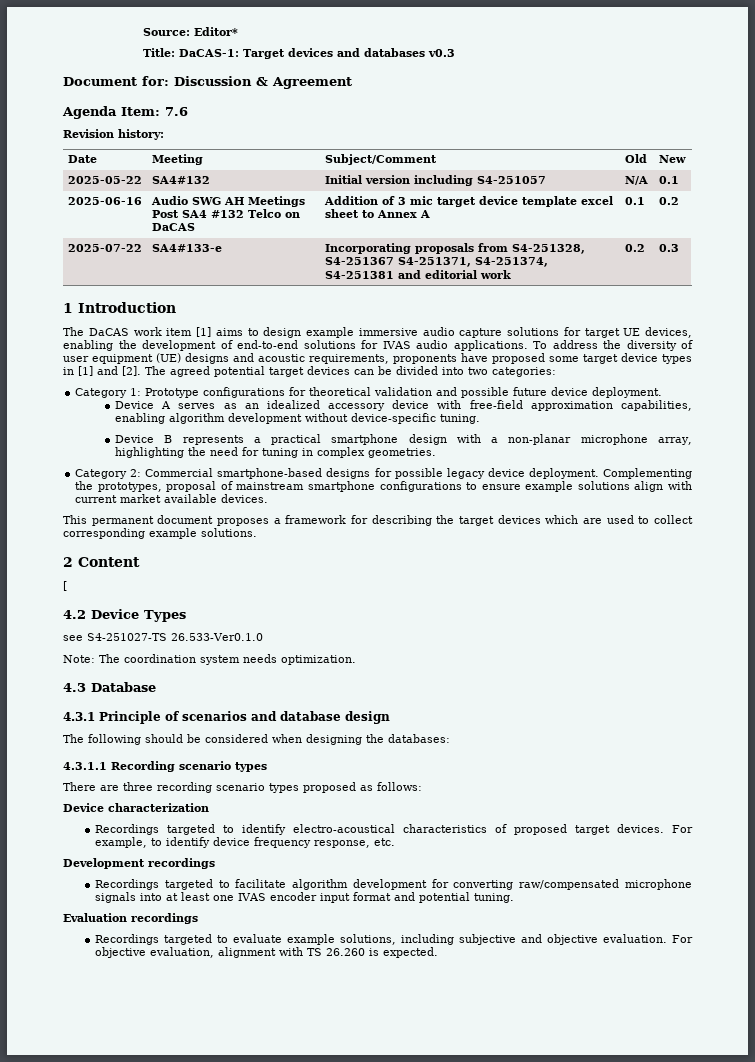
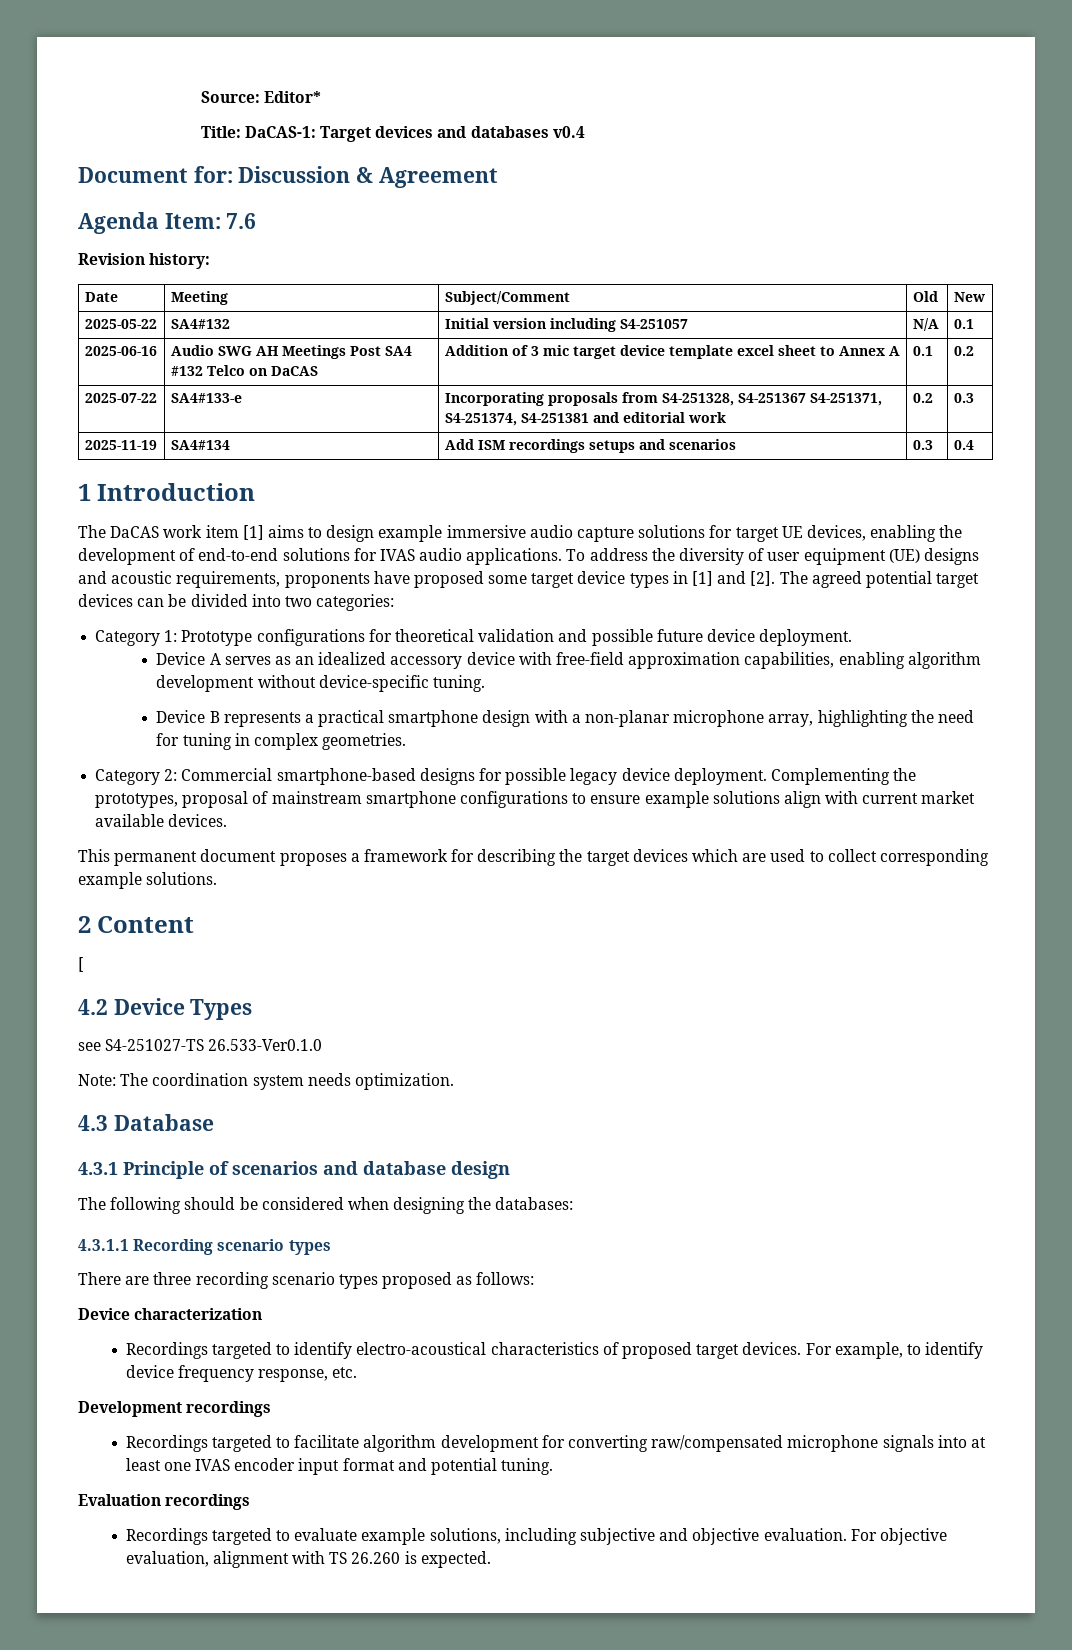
[427,49,455,57] v0.3 -> [552,126,585,138] v0.4
(679, 248) none -> [84,440,157,450] [170,440,230,450] [444,439,736,453] [912,440,933,450] [953,440,974,450] // 2025-11-19 | SA4#134 | Add ISM recordings setups and scenarios | 0.3 | 0.4

